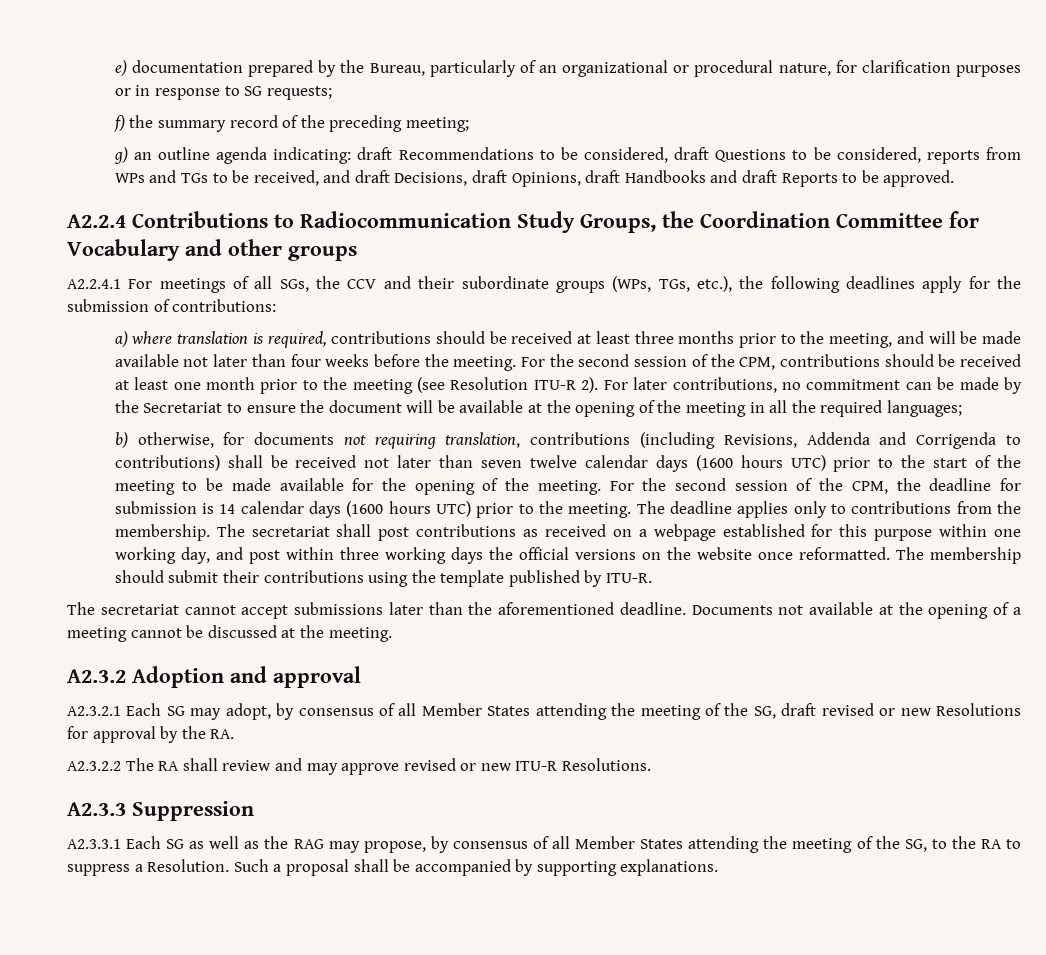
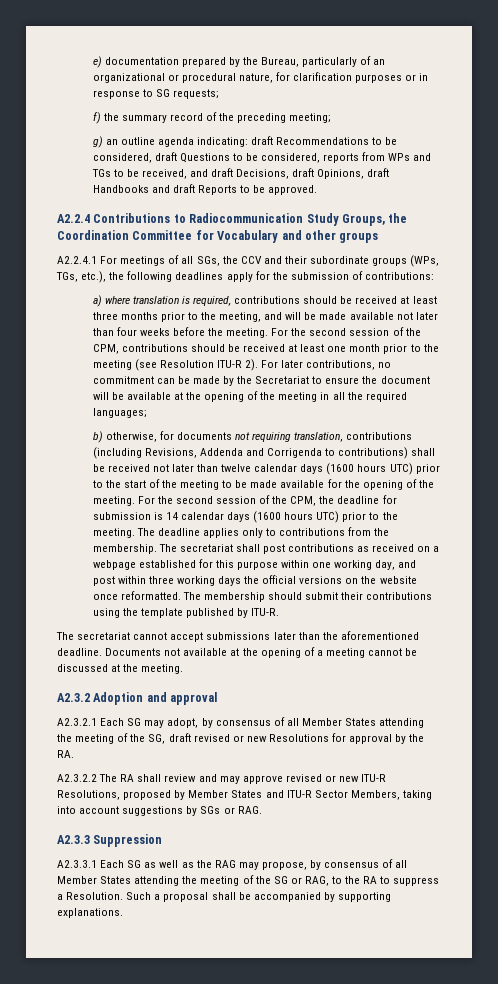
[481,460,523,468] seven -> (218, 468) none
[562,758,652,771] Resolutions. -> [57,790,432,800] [57,806,262,816] Resolutions, proposed by Member States and ITU-R Sector Members, taking into account suggestions by SGs or RAG.
[904,839,927,852] SG, -> [273,876,329,886] SG or RAG,

